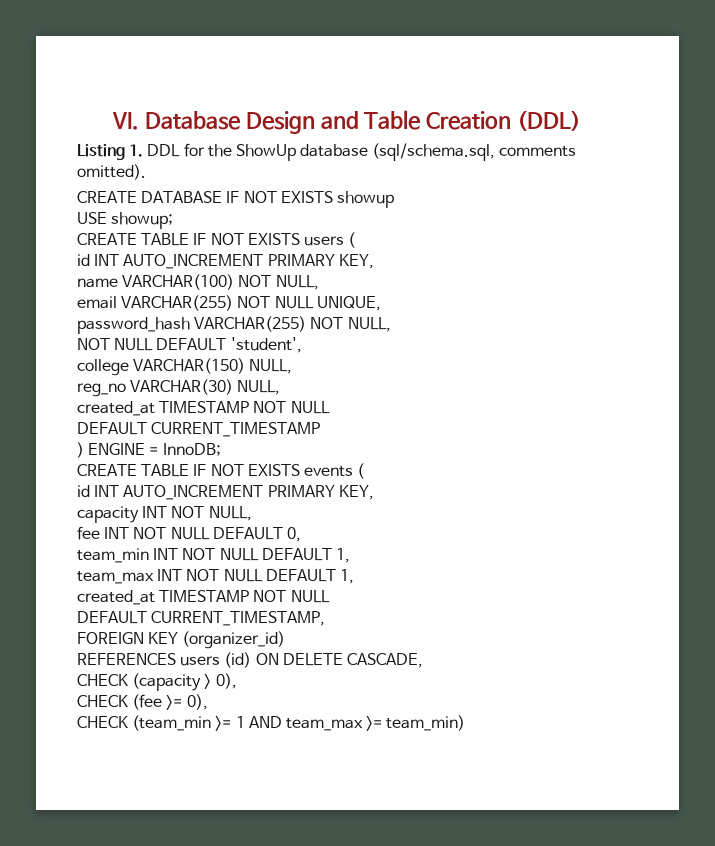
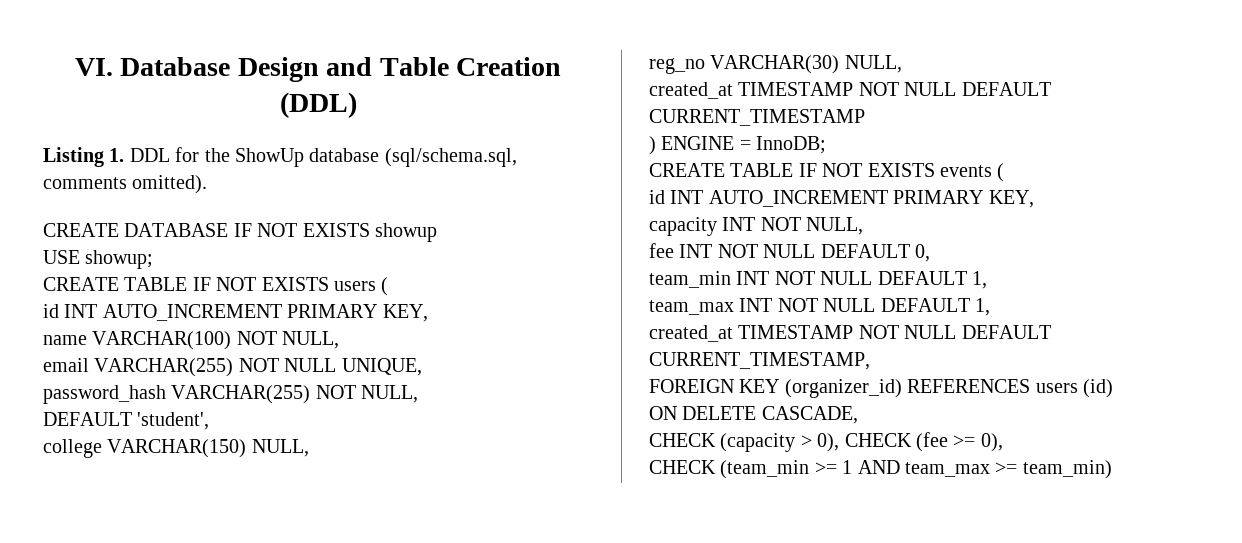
[77,338,154,351] NOT NULL -> (419, 394) none
(330, 407) // -> (957, 89) none
(330, 596) // -> (957, 332) none
(286, 640) // -> (902, 388) none
(252, 660) none -> (1113, 388) //
(237, 681) // -> (840, 442) none

